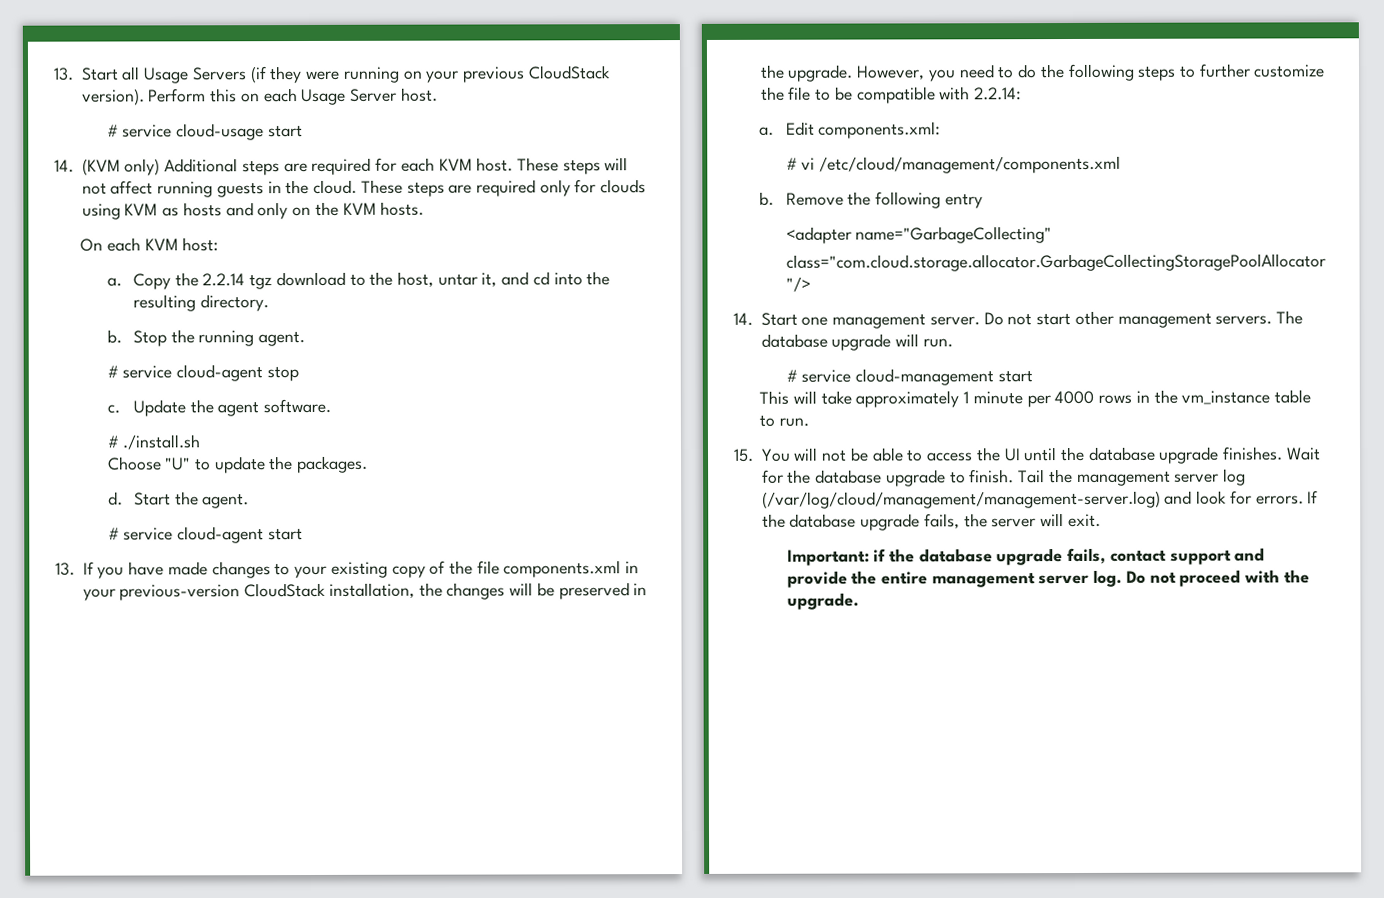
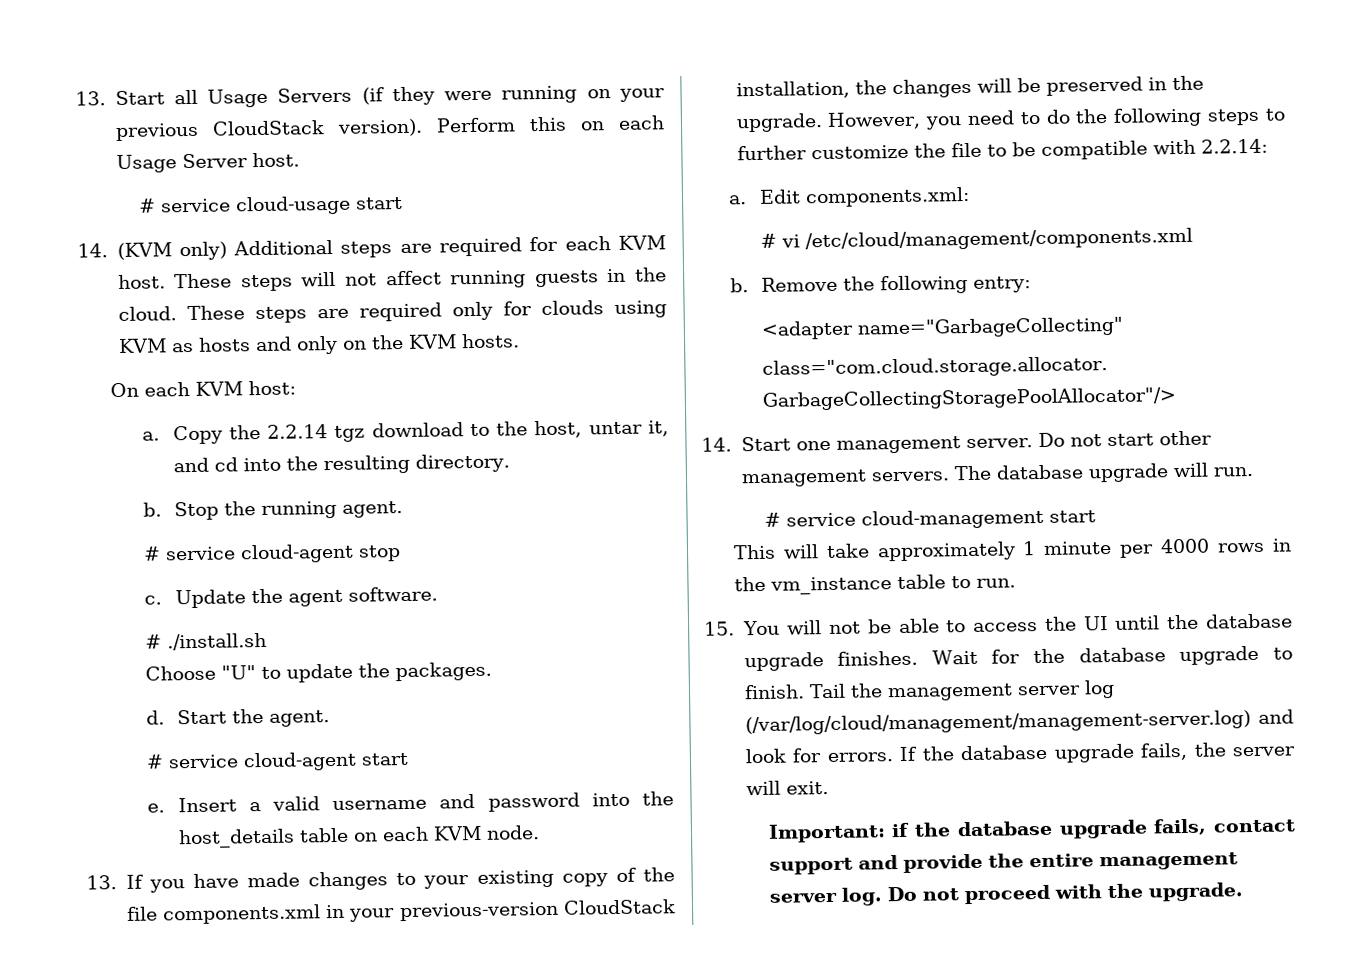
(303, 534) none -> [146,791,674,813] [177,825,540,849] // e. Insert a valid username and password into the host_details table on each KVM node.
[944,193,983,209] entry -> [972,276,1031,293] entry:

